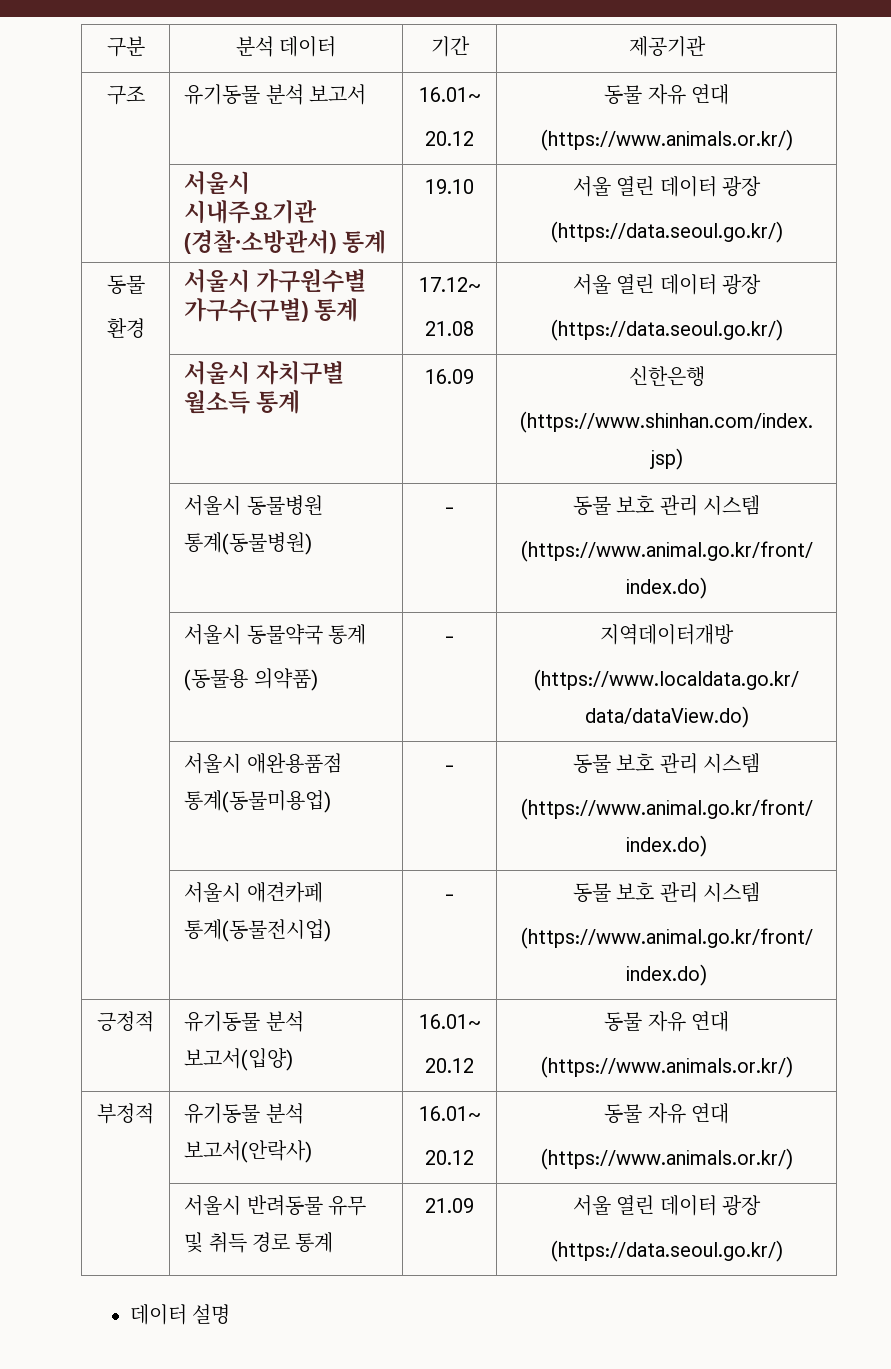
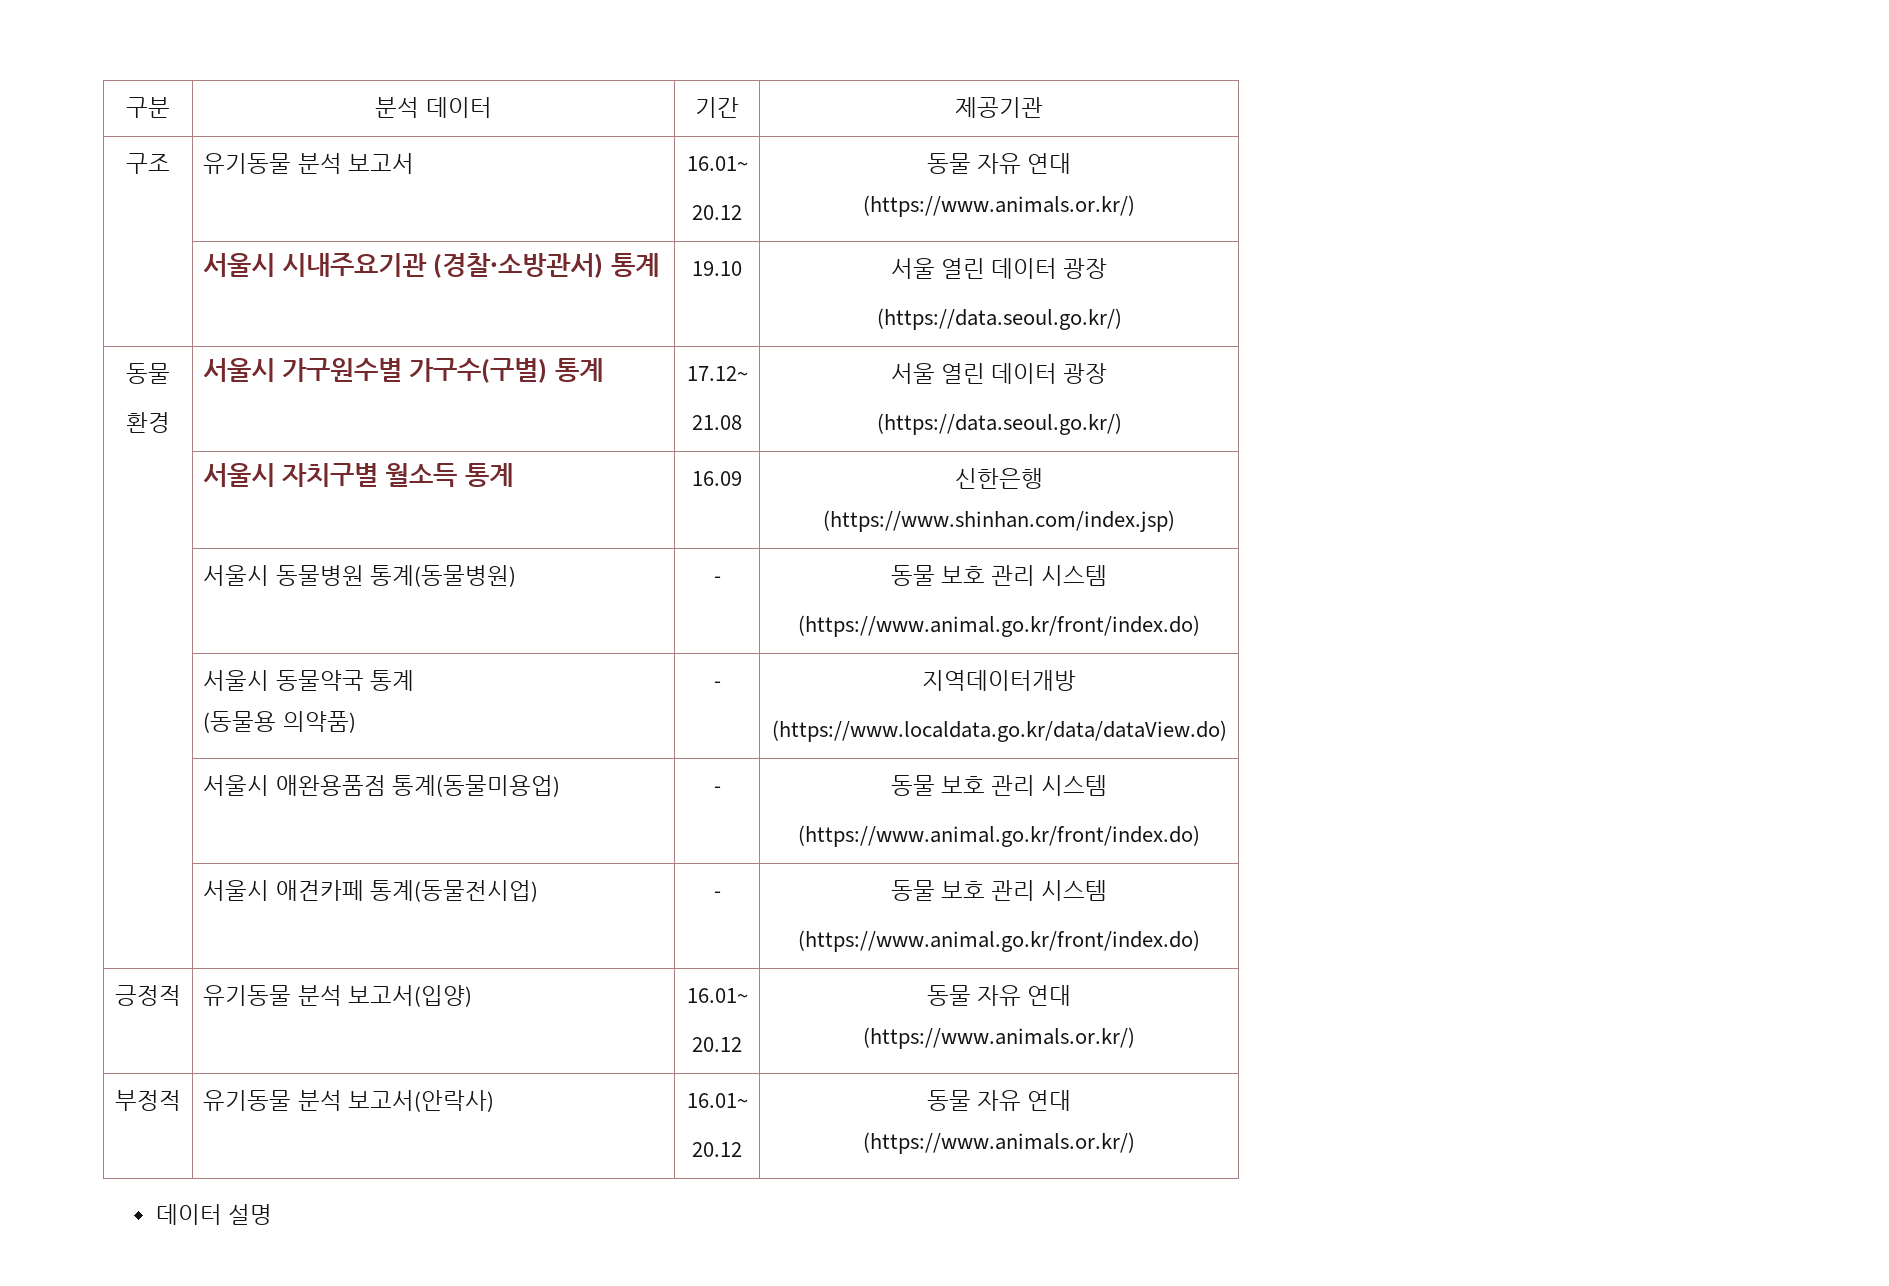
[184,1195,366,1216] [184,1232,334,1253] [425,1198,474,1213] [572,1195,762,1216] [550,1240,783,1262] // | 서울시 반려동물 유무 및 취득 경로 통계 | 21.09 | 서울 열린 데이터 광장 // (https://data.seoul.go.kr/) -> (1135, 1143) none

